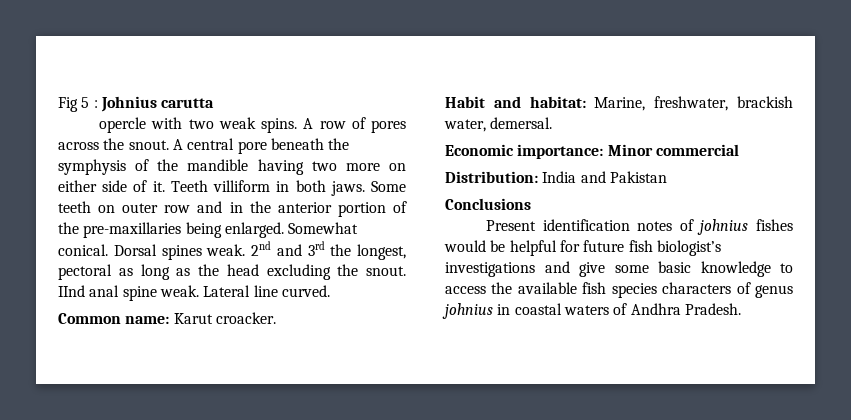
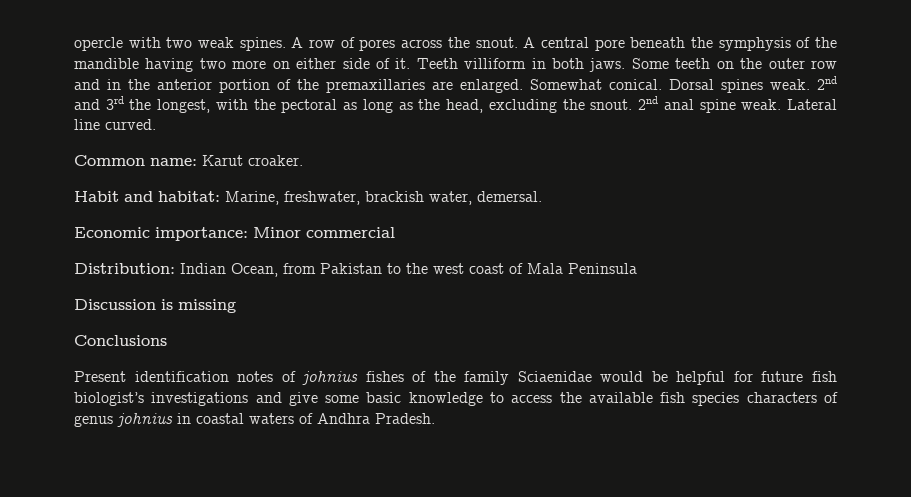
[58,96,215,112] Fig 5 : Johnius carutta // -> (74, 44) none
[261,118,298,133] spins. -> [239,37,286,51] spines.
(116, 209) none -> [740,58,763,69] the
[83,222,222,238] pre-maxillaries being -> [326,79,453,93] premaxillaries are
(406, 252) none -> [215,99,276,110] with the
[226,264,259,276] head -> [446,99,484,113] head,
[58,285,85,297] IInd -> [638,96,659,110] 2nd
[215,312,276,324] croacker. -> [248,155,303,166] croaker.
[542,171,667,183] India and Pakistan -> [180,263,637,277] [74,299,236,313] Indian Ocean, from Pakistan to the west coast of Mala Peninsula // Discussion is missing
(793, 225) none -> [412,371,592,385] of the family Sciaenidae

